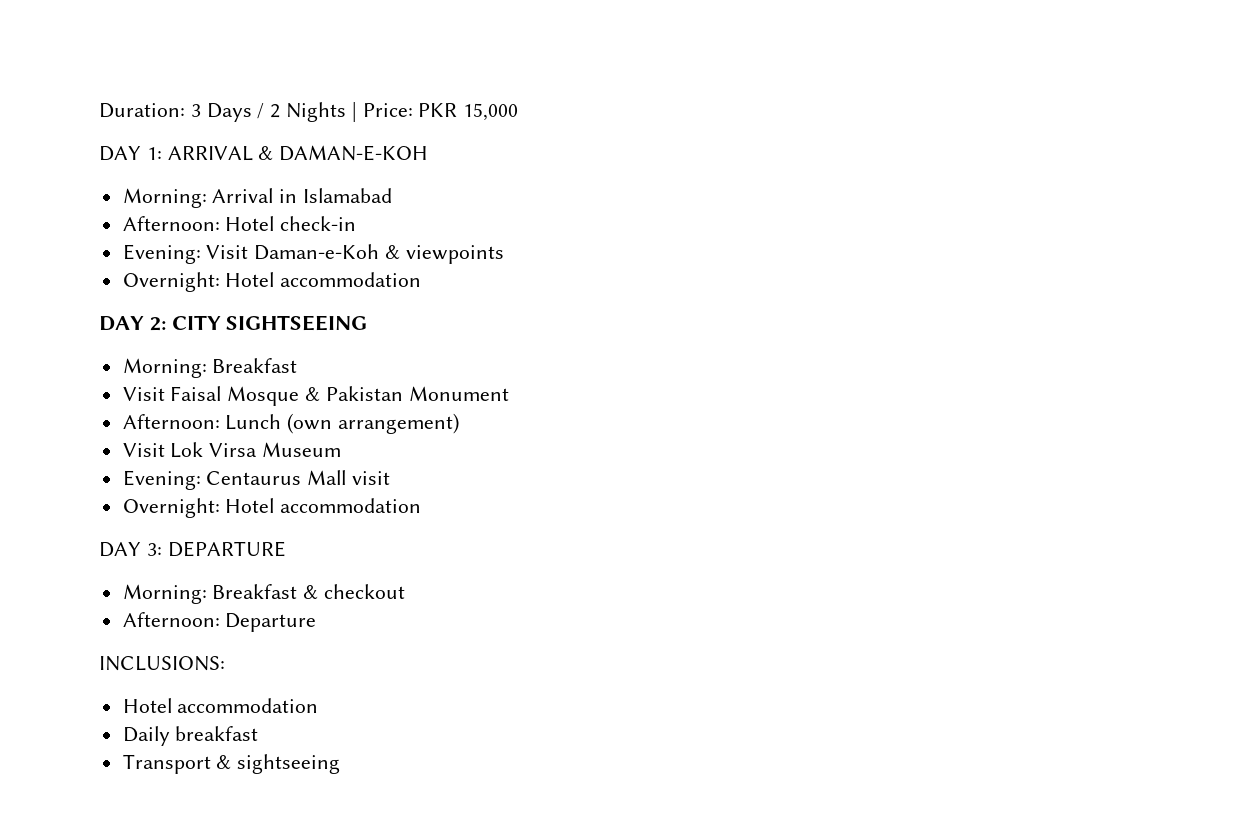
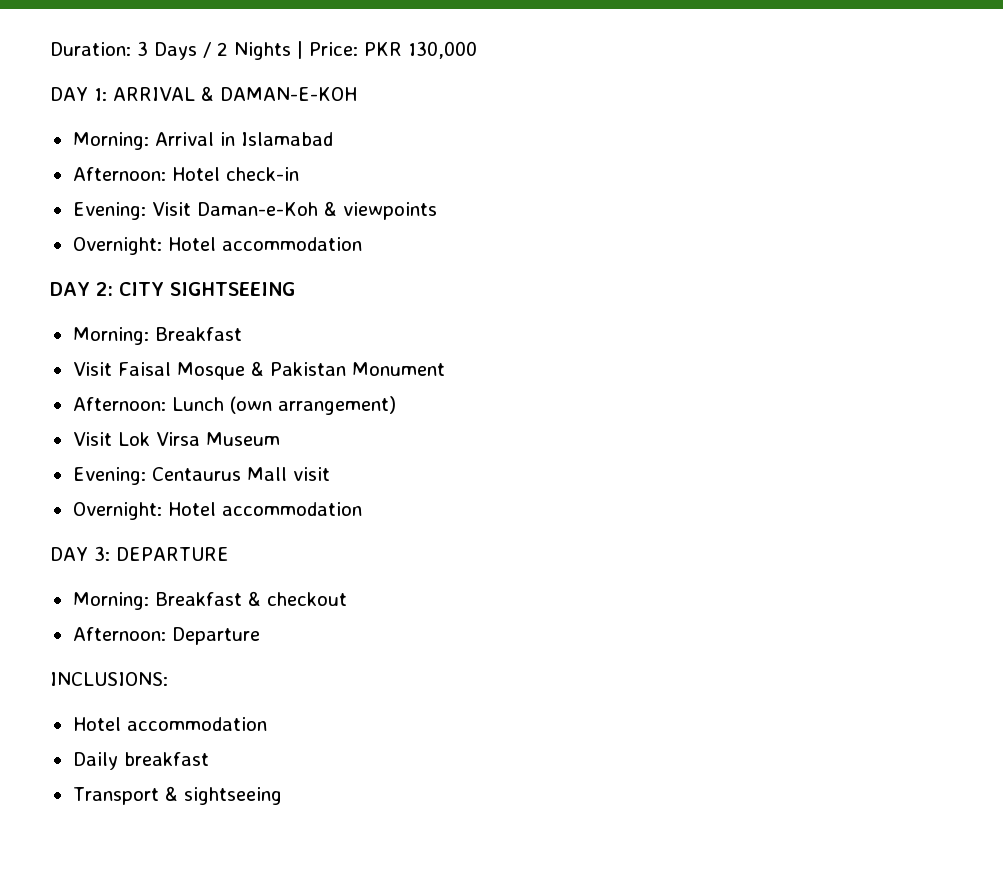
[463,103,519,121] 15,000 -> [408,41,477,59] 130,000

